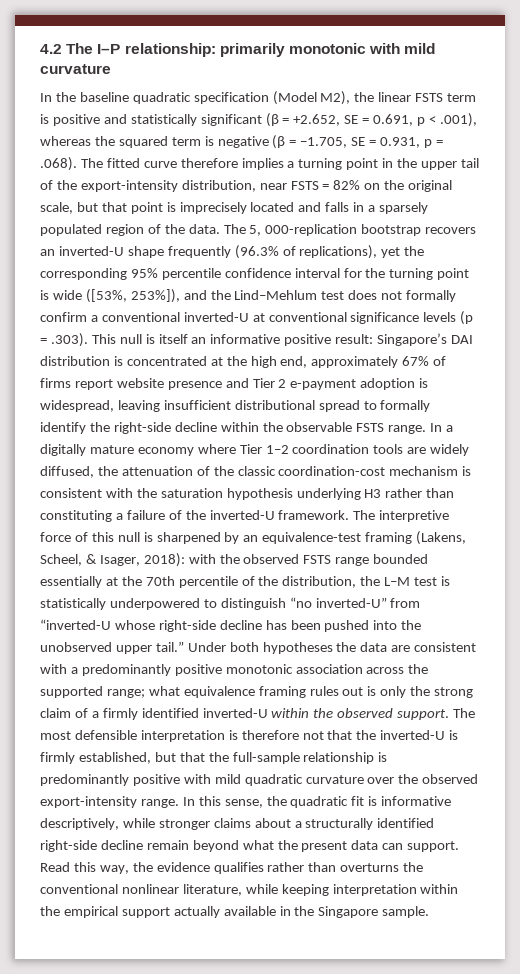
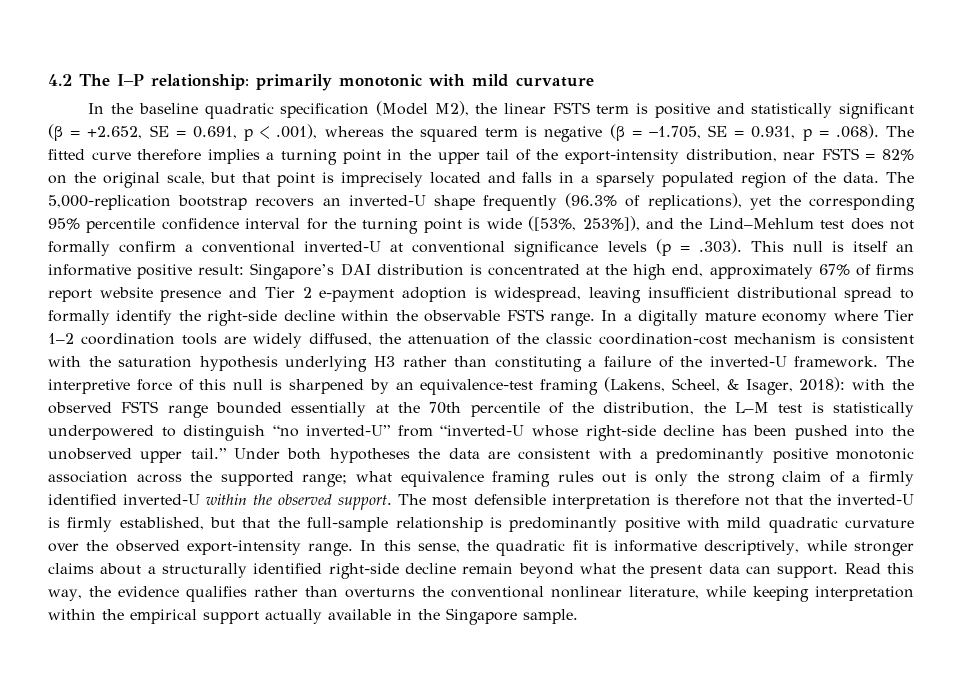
[249,224,358,236] 5, 000-replication -> [48,195,171,210] 5,000-replication

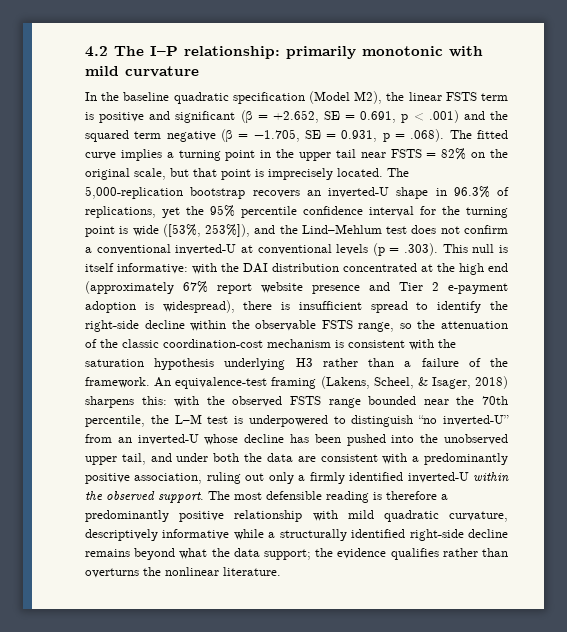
[751,103,833,118] statistically -> (171, 115) none
[276,124,384,139] .001), whereas -> [428,110,485,123] .001) and
[525,126,538,137] is -> (162, 135) none
[137,149,202,161] therefore -> (116, 156) none
[515,149,777,164] of the export-intensity distribution, -> (356, 153) none
[429,172,880,188] located and falls in a sparsely populated region of the data. -> [337,168,383,177] located.
[483,193,742,211] frequently (96.3% of replications), -> [435,186,509,198] [85,206,156,218] in 96.3% of replications,
[808,195,915,211] corresponding -> (204, 210) none
[48,241,110,256] formally -> (460, 230) none
[514,241,599,257] significance -> (332, 249) none
[896,244,914,252] [48,263,335,280] an informative positive result: Singapore’s -> [117,263,239,274] informative: with the
[469,264,482,275] is -> (339, 267) none
[672,264,914,279] end, approximately 67% of firms -> [488,263,508,272] [85,281,208,294] end (approximately 67%
[494,287,837,303] widespread, leaving insufficient distributional -> [162,300,362,313] widespread), there is insufficient
[48,310,110,325] formally -> (429, 306) none
[549,310,914,326] [48,333,372,348] range. In a digitally mature economy where Tier 1–2 coordination tools are widely diffused, -> [358,322,412,332] range, so
[494,356,582,372] constituting -> (395, 362) none
[709,356,915,368] [48,379,414,394] inverted-U framework. The interpretive force of this null is sharpened by an -> [85,377,172,388] framework. An
[799,377,846,392] 2018): -> [475,376,508,389] [85,396,167,408] 2018) sharpens this:
[291,402,695,417] essentially at the 70th percentile of the distribution, -> [423,396,509,405] [85,415,145,427] near the 70th percentile,
[833,402,914,417] statistically -> (244, 420) none
[440,425,656,441] “inverted-U whose right-side -> [117,434,239,445] an inverted-U whose
[190,448,410,463] tail.” Under both hypotheses -> [121,453,240,465] tail, and under both
[836,448,914,460] [48,471,845,487] monotonic association across the supported range; what equivalence framing rules out is only the strong claim of -> [134,472,294,484] association, ruling out only
[551,494,651,509] interpretation -> [326,491,369,503] reading
[744,494,915,506] [48,517,680,532] not that the inverted-U is firmly established, but that the full-sample relationship is predominantly positive -> [441,494,448,500] [85,510,303,522] a predominantly positive relationship
[845,519,915,528] [48,540,914,556] [48,563,142,575] curvature over the observed export-intensity range. In this sense, the quadratic fit is informative descriptively, while stronger claims about -> [449,511,509,522] [85,529,264,541] curvature, descriptively informative while
[462,563,514,574] remain -> [85,549,130,557] remains
[650,563,914,578] [48,589,82,601] present data can support. Read this way, -> [233,548,311,560] data support;
[450,586,914,602] [48,608,578,625] conventional nonlinear literature, while keeping interpretation within the empirical support actually available in the Singapore sample. -> [165,567,281,576] nonlinear literature.

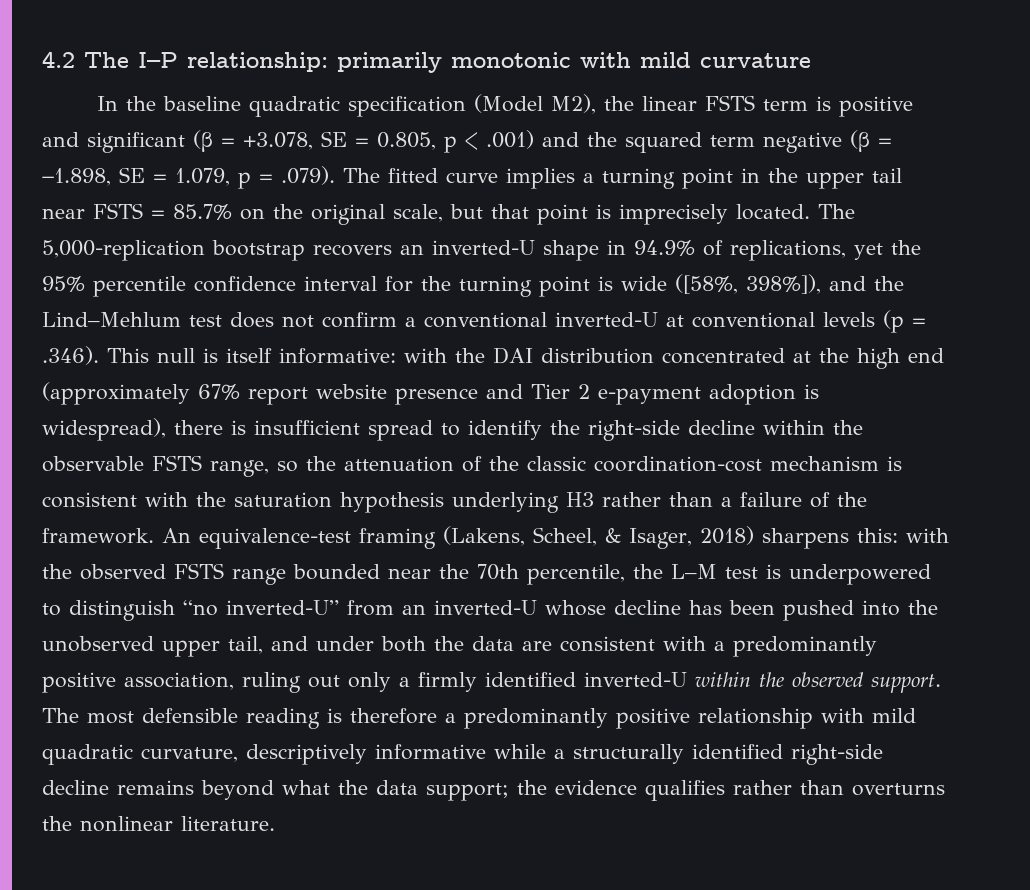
[272,110,397,123] +2.652, SE = 0.691, -> [243,131,436,150] +3.078, SE = 0.805,
[253,129,378,142] −1.705, SE = 0.931, -> [42,167,230,186] −1.898, SE = 1.079,
[410,129,445,142] .068). -> [281,166,335,185] .079).
[441,148,467,160] 82% -> [173,204,232,220] 85.7%
[453,186,490,198] 96.3% -> [634,240,695,256] 94.9%
[162,224,251,237] ([53%, 253%]), -> [675,274,821,294] ([58%, 398%]),
[404,243,439,256] .303). -> [42,346,99,365] .346).

